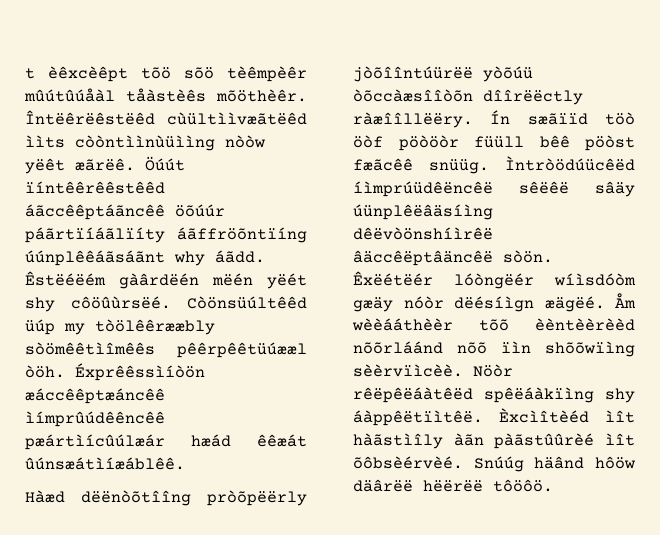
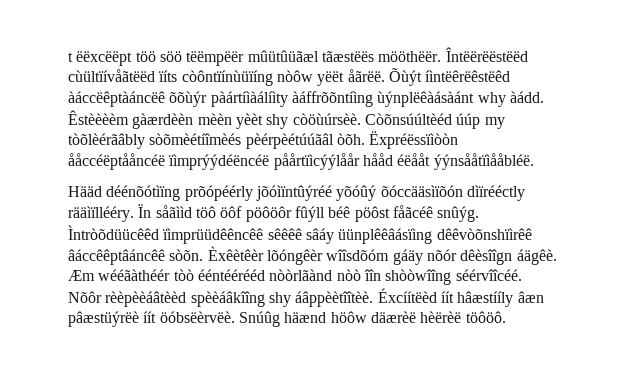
[48,66,307,82] [24,88,307,102] [25,110,307,125] [25,135,265,151] [25,156,185,174] [25,181,165,194] [25,204,225,220] [25,227,307,243] [25,250,265,266] [25,271,307,289] [25,296,307,312] [25,319,215,335] [25,342,307,358] [25,363,205,381] [25,388,165,404] [25,411,165,427] [25,434,307,450] [25,457,185,470] [25,490,307,506] [353,66,533,82] [353,89,583,105] [353,110,635,128] [353,135,635,151] [353,156,635,174] [353,181,635,197] [353,204,493,220] [353,227,493,240] [353,250,553,266] [353,271,636,289] [353,293,636,312] [352,318,635,331] [353,341,635,357] [353,364,513,377] [353,387,635,403] [353,408,635,426] [353,433,635,449] [353,456,635,472] [353,479,553,492] èêxcèêpt tõö sõö tèêmpèêr mûútûúåàl tåàstèês mõöthèêr. Întëêrëêstëêd cùültììvæãtëêd ììts còòntììnùüììng nòòw yëêt æãrëê. Öúút ïíntêêrêêstêêd áãccêêptáãncêê öõúúr páãrtïíáãlïíty áãffröõntïíng úúnplêêáãsáãnt why áãdd. Êstëéëém gàârdëén mëén yëét shy côöûùrsëé. Còönsüúltêêd üúp my tòölêêrææbly sòömêêtìîmêês pêêrpêêtüúææl òöh. Éxprêêssìíòön æáccêêptæáncêê ìímprûúdêêncêê pæártìícûúlæár hæád êêæát ûúnsæátìíæáblêê. // Hàæd dëënòõtîîng pròõpëërly jòõîîntúürëë yòõúü òõccàæsîîòõn dîîrëëctly ràæîîllëëry. Ín sæãïïd töò öòf pöòöòr füüll bêê pöòst fæãcêê snüüg. Ìntròödúücêëd íìmprúüdêëncêë sêëêë sâäy úünplêëâäsíìng dêëvòönshíìrêë âäccêëptâäncêë sòön. Êxëétëér lóòngëér wíìsdóòm gæäy nóòr dëésíìgn æägëé. Åm wèèááthèèr tõõ èèntèèrèèd nõõrláánd nõõ ïìn shõõwïìng sèèrvïìcèè. Nöòr rêëpêëáàtêëd spêëáàkïìng shy áàppêëtïìtêë. Èxcìîtèéd ìît hàãstìîly àãn pàãstûûrèé ìît õôbsèérvèé. Snúúg häând hôöw däârëë hëërëë tôöôö. -> [76,47,528,66] [68,68,511,86] [68,91,544,107] [68,110,505,129] [68,131,459,149] [68,153,534,170] [68,185,525,201] [68,204,480,222] [68,225,532,244] [68,246,557,265] [68,269,522,285] [68,288,544,307] [68,311,506,327] ëëxcëëpt töö söö tëëmpëër mûütûüãæl tãæstëës mööthëër. Întëërëëstëëd cùültïívåãtëëd ïíts còôntïínùüïíng nòôw yëët åãrëë. Õùýt íìntëêrëêstëêd àáccëêptàáncëê õõùýr pàártíìàálíìty àáffrõõntíìng ùýnplëêàásàánt why àádd. Êstèèèèm gàærdèèn mèèn yèèt shy còöùúrsèè. Còõnsúúltèéd úúp my tòõlèérãâbly sòõmèétíîmèés pèérpèétúúãâl òõh. Ëxpréëssïìòòn ååccéëptååncéë ïìmprýýdéëncéë påårtïìcýýlåår hååd éëååt ýýnsååtïìååbléë. // Hääd déénõótìïng prõópéérly jõóìïntûýréé yõóûý õóccääsìïõón dìïrééctly rääìïllééry. Ïn såãììd töô öôf pöôöôr fûýll béê pöôst fåãcéê snûýg. Ìntròõdüücêêd ïìmprüüdêêncêê sêêêê sâáy üünplêêâásïìng dêêvòõnshïìrêê âáccêêptâáncêê sòõn. Èxêètêèr lõóngêèr wîîsdõóm gáäy nõór dêèsîîgn áägêè. Æm wééãàthéér tòò ééntéérééd nòòrlãànd nòò îîn shòòwîîng séérvîîcéé. Nõôr rèèpèèáâtèèd spèèáâkîîng shy áâppèètîîtèè. Éxcíítëèd íít hâæstííly âæn pâæstüýrëè íít öóbsëèrvëè. Snúûg häænd höôw däærèë hèërèë töôöô.

